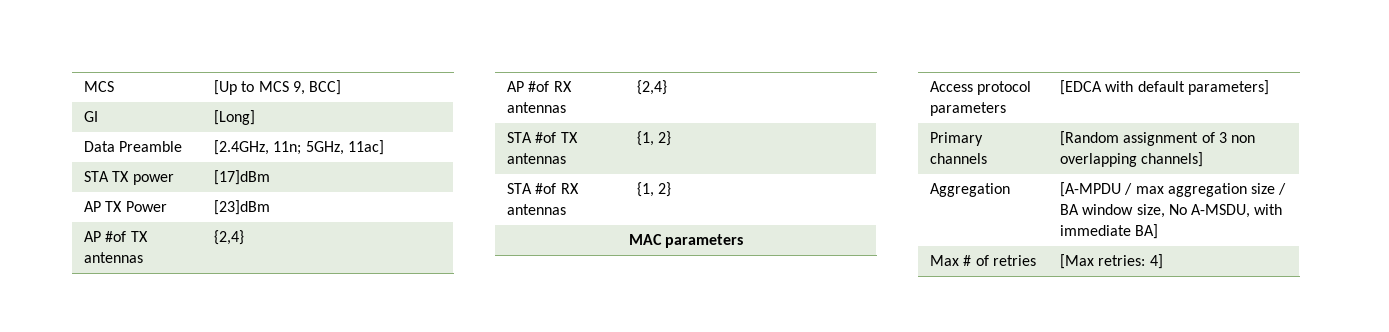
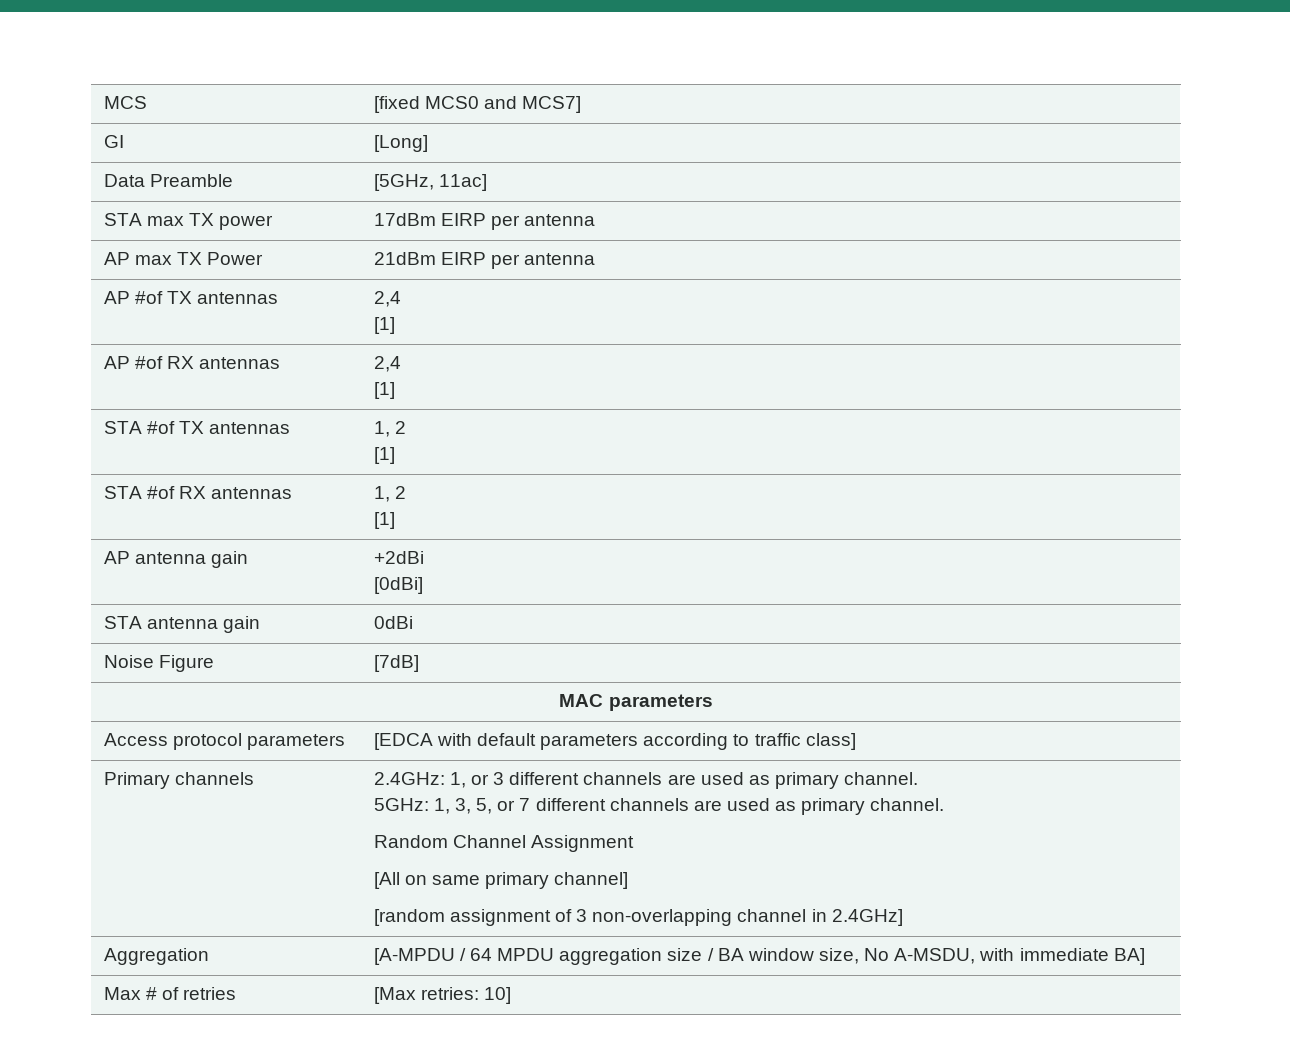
[214,80,341,95] [Up to MCS 9, BCC] -> [373,96,582,113] [fixed MCS0 and MCS7]
[214,140,344,155] [2.4GHz, 11n; 5GHz, -> [373,174,434,191] [5GHz,
(110, 176) none -> [146,216,184,226] max
[214,170,271,185] [84,201,102,212] [17]dBm // AP -> [373,213,596,230] [103,252,172,265] 17dBm EIRP per antenna // AP max
[214,200,271,215] [23]dBm -> [373,252,596,269] 21dBm EIRP per antenna
[214,230,245,245] {2,4} -> [373,291,401,307] [373,317,395,334] 2,4 // [1]
[637,80,668,95] {2,4} -> [373,356,401,372] [373,382,395,399] 2,4 // [1]
[637,131,672,146] {1, 2} -> [373,421,406,437] [373,447,395,464] 1, 2 // [1]
[637,182,672,197] {1, 2} -> [373,486,406,502] [373,512,395,529] [103,551,249,568] [373,551,424,564] [373,577,423,594] [103,616,261,633] [373,616,413,629] [103,655,214,672] [373,655,419,672] 1, 2 // [1] // AP antenna gain | +2dBi // [0dBi] // STA antenna gain | 0dBi // Noise Figure | [7dB]
[1187,80,1269,95] [930,132,984,146] [930,153,988,164] [1060,131,1255,146] [1060,152,1204,167] parameters] // Primary channels | [Random assignment of 3 non overlapping channels] -> [540,733,856,750] [103,772,254,789] [373,772,919,789] [373,798,945,815] [373,835,635,852] [373,872,629,889] [373,909,903,926] parameters according to traffic class] // Primary channels | 2.4GHz: 1, or 3 different channels are used as primary channel. // 5GHz: 1, 3, 5, or 7 different channels are used as primary channel. // Random Channel Assignment // [All on same primary channel] // [random assignment of 3 non-overlapping channel in 2.4GHz]
[1135,186,1164,194] max -> [470,948,555,961] 64 MPDU
[1149,254,1163,269] 4] -> [484,987,512,1004] 10]

